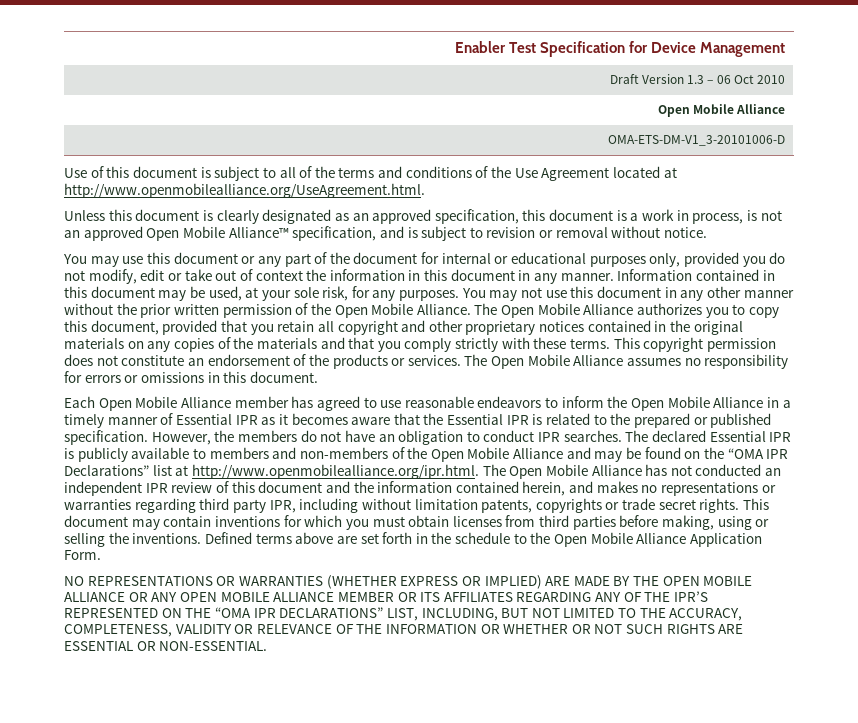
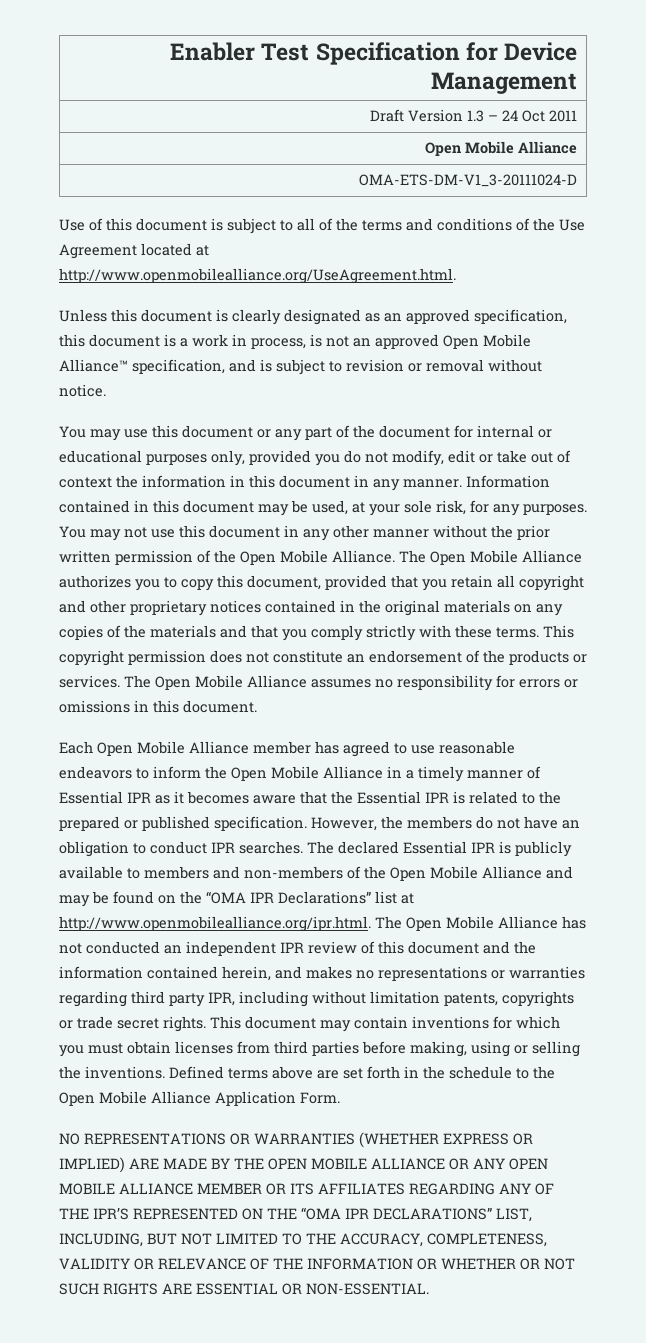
[716,75,786,84] 06 Oct 2010 -> [501,110,577,122] 24 Oct 2011
[608,135,786,146] OMA-ETS-DM-V1_3-20101006-D -> [358,174,577,187] OMA-ETS-DM-V1_3-20111024-D

